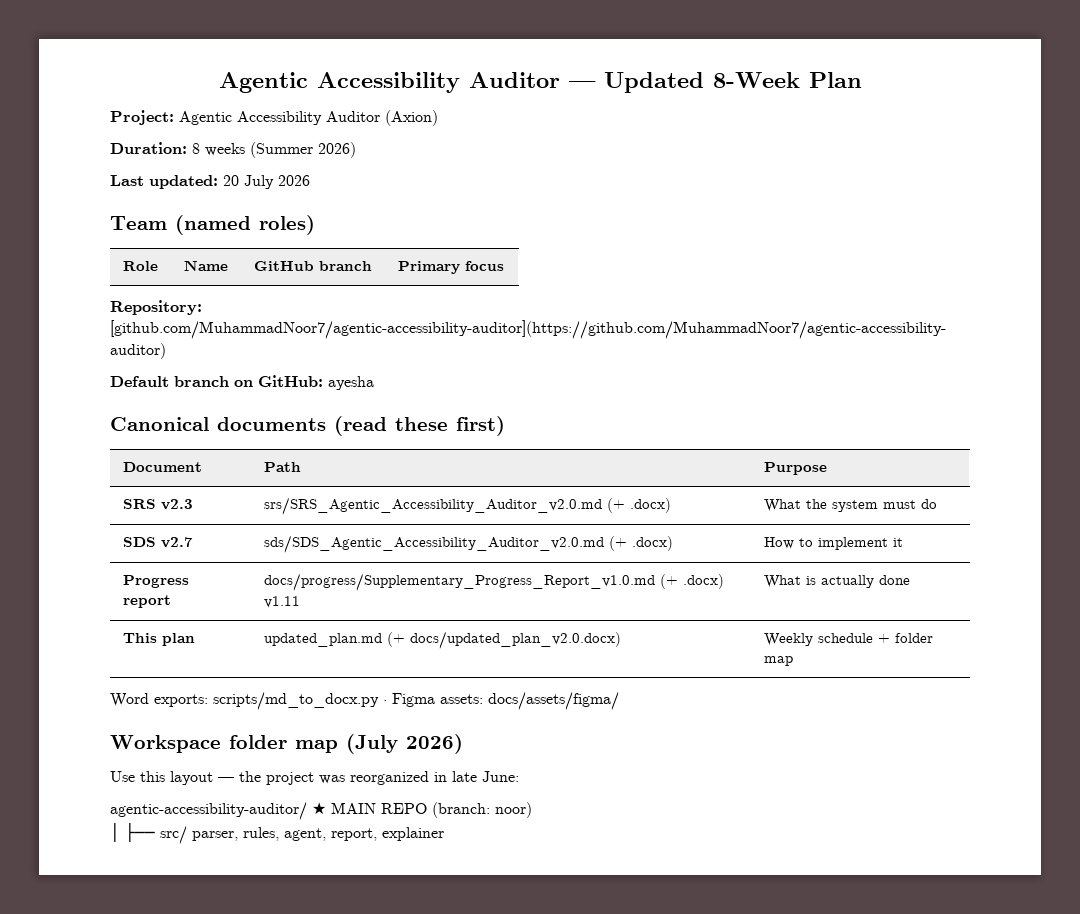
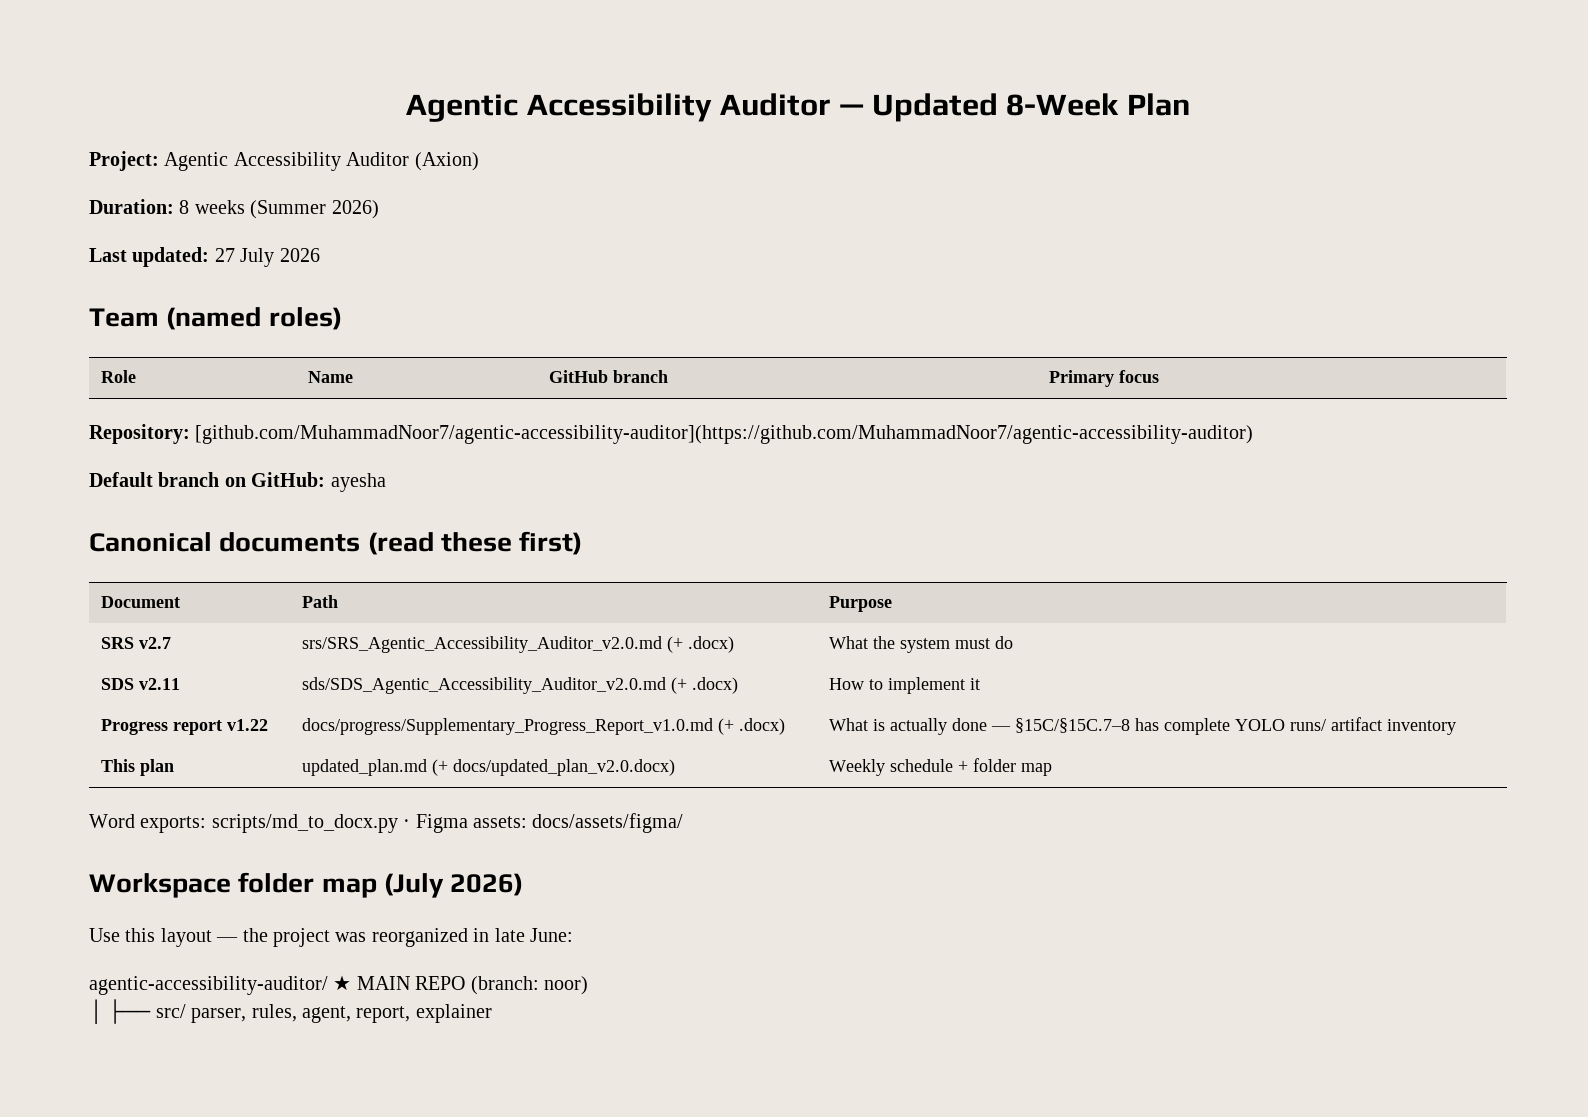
[223,175,239,186] 20 -> [214,248,235,262] 27
[160,499,193,510] v2.3 -> [139,637,172,649] v2.7
[160,537,193,548] v2.7 -> [139,678,181,690] v2.11
(171, 601) none -> [227,719,269,731] v1.22
[263,596,300,608] v1.11 -> (786, 726) none
(910, 580) none -> [991,717,1457,735] — §15C/§15C.7–8 has complete YOLO runs/ artifact inventory

